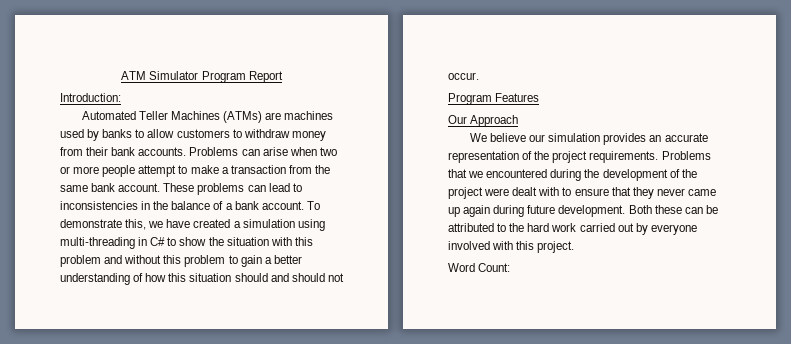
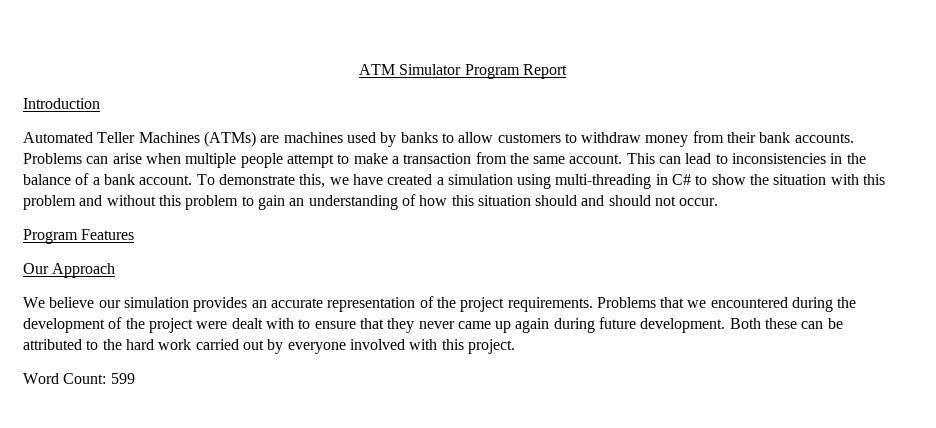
[60,93,121,102] Introduction: -> [23,98,100,109] Introduction
[319,147,337,156] [60,166,100,174] two or more -> [185,153,237,168] multiple
[91,183,245,195] bank account. These problems -> [569,153,655,164] account. This
[264,255,302,264] a better -> [289,198,305,206] an
(511, 267) none -> [110,373,135,384] 599

